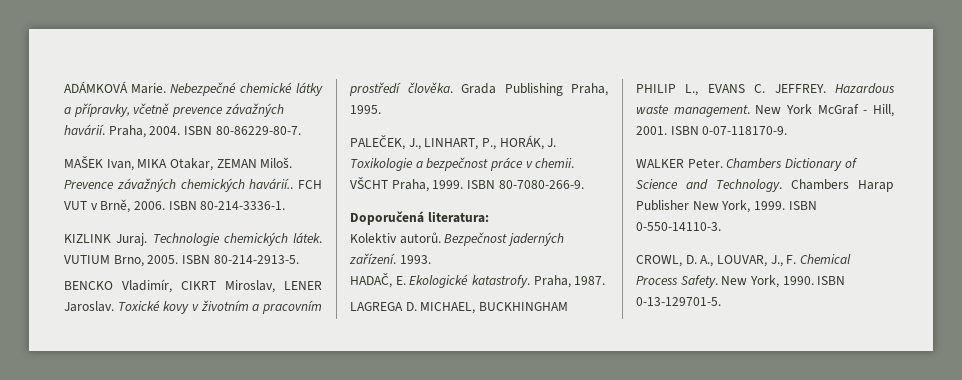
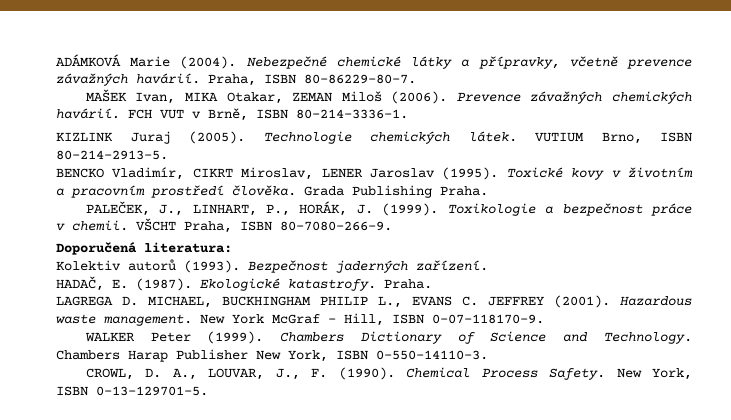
[131,83,166,94] Marie. -> [130,56,237,69] Marie (2004).
[149,126,181,135] 2004. -> (256, 80) none
[260,157,293,168] Miloš. -> [341,91,448,104] Miloš (2006).
[249,178,294,189] havárií.. -> [56,108,120,119] havárií.
[133,201,165,210] 2006. -> (248, 114) none
[116,233,148,246] Juraj. -> [130,131,245,144] Juraj (2005).
[147,255,179,264] 2005. -> (642, 138) none
[64,301,114,312] Jaroslav. -> [370,167,499,180] Jaroslav (1995).
[571,83,608,96] [350,105,381,114] Praha, 1995. -> [440,186,488,196] Praha.
(557, 142) none -> [382,203,439,216] (1999).
[432,180,464,189] 1999. -> (232, 227) none
[399,232,441,244] autorů. -> [128,259,240,273] autorů (1993).
[399,255,431,264] 1993. -> (488, 265) none
(406, 280) none -> [136,278,192,291] (1987).
[533,275,606,288] Praha, 1987. -> [384,279,432,289] Praha.
[774,84,826,93] JEFFREY. -> [488,295,610,308] JEFFREY (2001).
[636,126,667,135] 2001. -> (384, 319) none
[687,158,723,168] Peter. -> [150,331,264,344] Peter (1999).
[753,201,785,210] 1999. -> (328, 356) none
(797, 259) none -> [338,367,395,380] (1990).
[782,276,814,285] 1990. -> (692, 374) none

